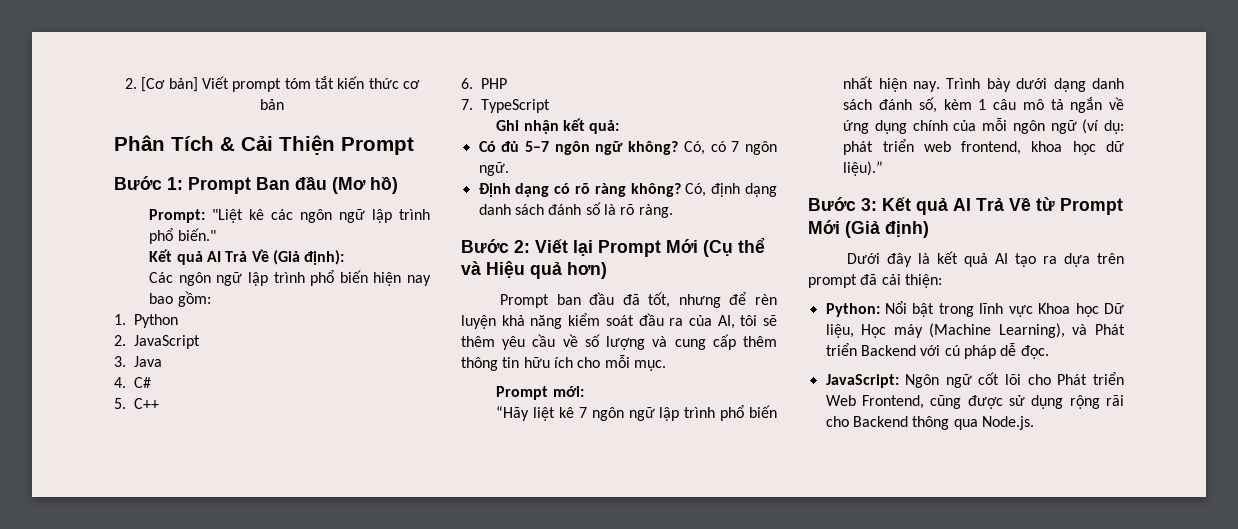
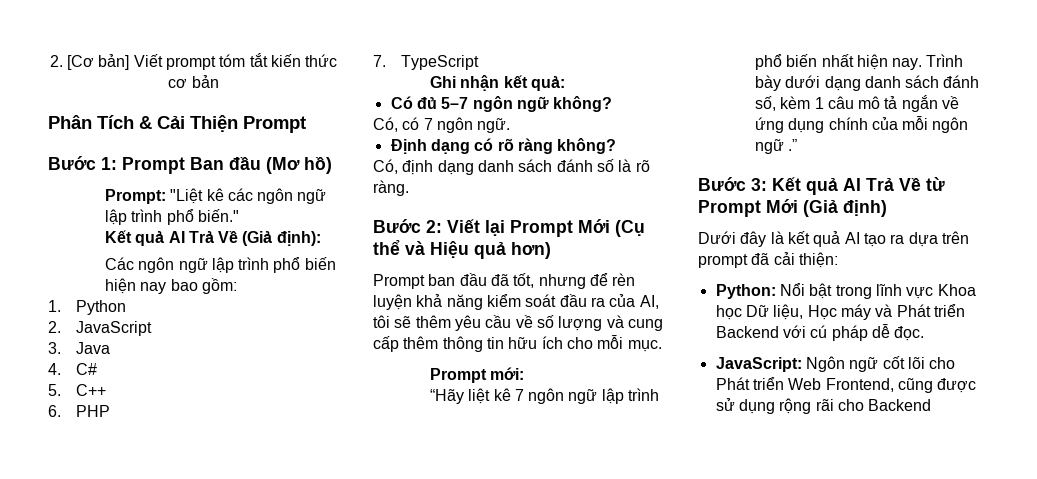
(679, 148) none -> (613, 104) //
(681, 190) none -> (617, 146) //
[1082,119,1124,134] [843,139,1124,155] [843,161,884,176] (ví dụ: phát triển web frontend, khoa học dữ liệu).” -> [788,139,798,151] .”
[929,323,1065,338] (Machine Learning), -> (871, 312) none
[912,416,1034,430] thông qua Node.js. -> (932, 405) none

